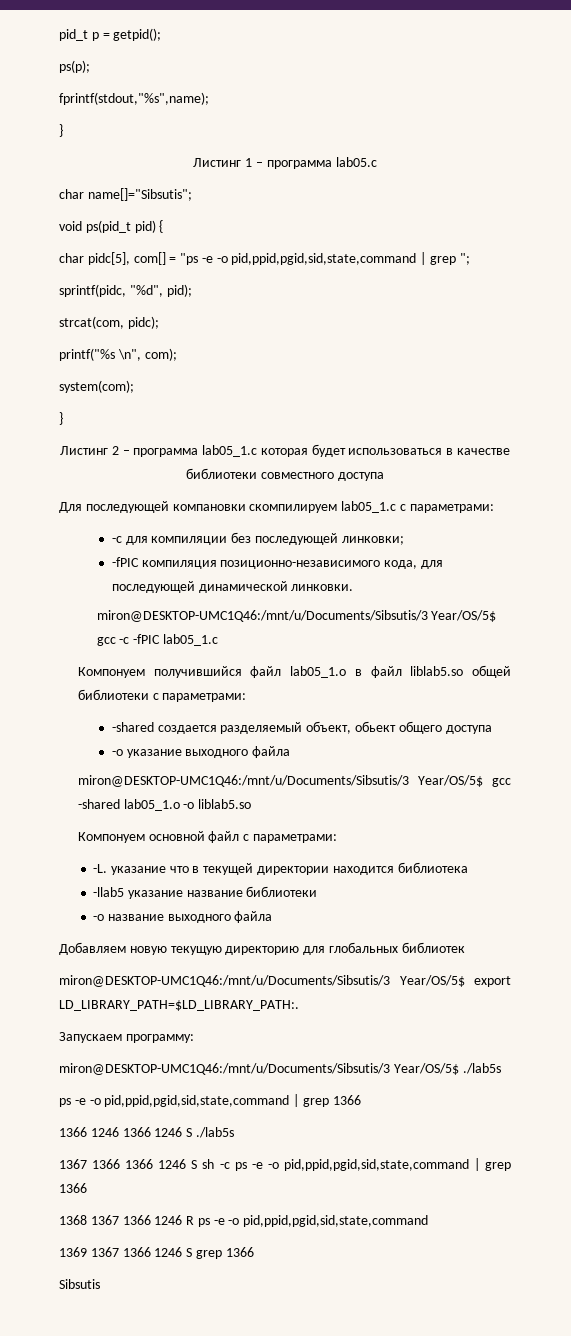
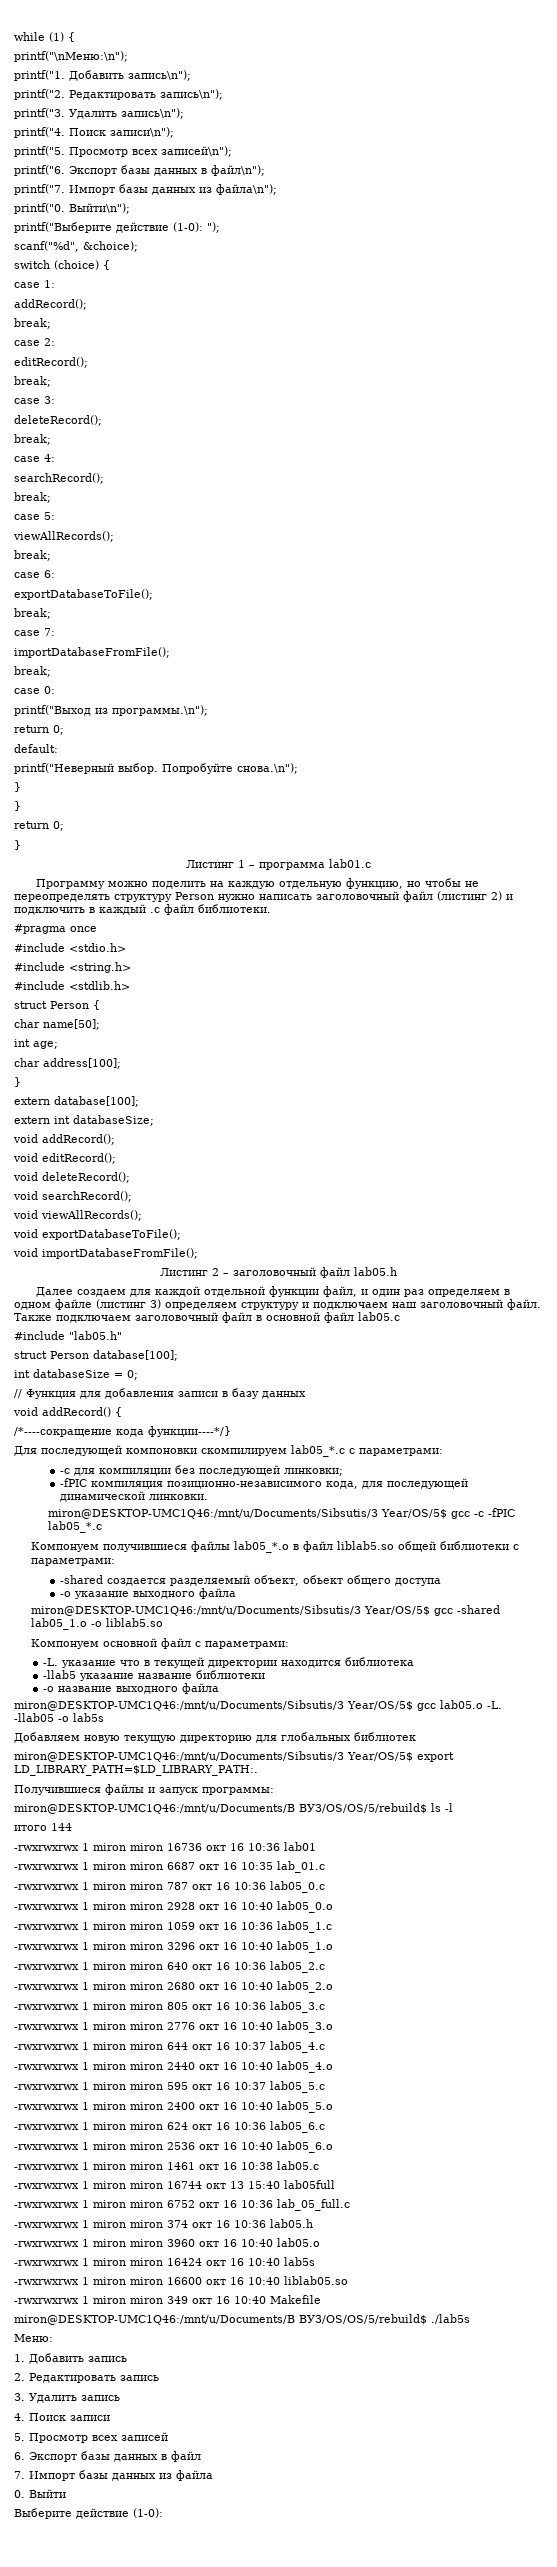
[59,28,162,41] [59,60,90,73] [59,92,209,105] pid_t p = getpid(); // ps(p); // fprintf(stdout,"%s",name); -> [14,32,75,42] [14,51,128,62] [14,70,191,81] [14,89,223,100] [14,108,184,119] [14,127,174,138] [14,146,232,157] [14,165,265,176] [14,184,277,195] [14,203,130,214] [14,222,220,233] [14,241,138,252] [14,260,110,270] [14,280,55,288] [14,299,87,310] [14,318,51,329] [14,338,55,346] [14,357,88,368] [14,376,51,387] [14,396,55,404] [14,415,102,426] [14,434,51,445] [14,454,55,462] [14,473,104,484] [14,492,51,503] [14,512,55,520] [13,531,114,542] [14,550,51,561] [14,570,55,578] [14,589,153,600] [14,608,51,619] [14,628,55,636] [14,647,170,658] [14,666,51,677] [14,686,55,694] [14,705,208,716] [14,725,64,735] [14,744,58,753] [14,763,298,774] [14,782,21,792] [14,801,21,811] [14,821,64,831] while (1) { // printf("\nМеню:\n"); // printf("1. Добавить запись\n"); // printf("2. Редактировать запись\n"); // printf("3. Удалить запись\n"); // printf("4. Поиск записи\n"); // printf("5. Просмотр всех записей\n"); // printf("6. Экспорт базы данных в файл\n"); // printf("7. Импорт базы данных из файла\n"); // printf("0. Выйти\n"); // printf("Выберите действие (1-0): "); // scanf("%d", &choice); // switch (choice) { // case 1: // addRecord(); // break; // case 2: // editRecord(); // break; // case 3: // deleteRecord(); // break; // case 4: // searchRecord(); // break; // case 5: // viewAllRecords(); // break; // case 6: // exportDatabaseToFile(); // break; // case 7: // importDatabaseFromFile(); // break; // case 0: // printf("Выход из программы.\n"); // return 0; // default: // printf("Неверный выбор. Попробуйте снова.\n"); // } // } // return 0;
[335,157,377,167] [59,188,192,201] [59,220,164,233] [59,252,470,265] [59,284,192,297] [59,316,159,329] [59,348,177,361] [59,380,134,393] [59,412,63,425] [59,444,511,457] [186,468,384,481] lab05.c // char name[]="Sibsutis"; // void ps(pid_t pid) { // char pidc[5], com[] = "ps -e -o pid,ppid,pgid,sid,state,command | grep "; // sprintf(pidc, "%d", pid); // strcat(com, pidc); // printf("%s \n", com); // system(com); // } // Листинг 2 – программа lab05_1.c которая будет использоваться в качестве библиотеки совместного доступа -> [329,859,371,868] [36,878,480,889] [14,891,513,902] [14,904,271,915] [14,924,97,934] [14,943,126,952] [14,962,131,973] [14,981,130,990] [14,1000,100,1010] [14,1019,100,1030] [14,1039,58,1049] [14,1058,121,1069] [14,1077,21,1087] [14,1096,139,1107] [14,1115,154,1126] [13,1134,115,1145] [13,1153,116,1164] [13,1172,130,1183] [13,1191,132,1202] [13,1210,142,1221] [13,1229,181,1240] [13,1248,198,1259] [160,1267,397,1278] [36,1286,511,1297] [14,1299,541,1310] [14,1312,400,1323] [14,1331,122,1340] [14,1350,178,1361] [14,1369,138,1380] [14,1388,306,1399] [13,1407,122,1417] [14,1426,231,1437] lab01.c // Программу можно поделить на каждую отдельную функцию, но чтобы не переопределять структуру Person нужно написать заголовочный файл (листинг 2) и подключить в каждый .c файл библиотеки. // #pragma once // #include <stdio.h> // #include <string.h> // #include <stdlib.h> // struct Person { // char name[50]; // int age; // char address[100]; // } // extern database[100]; // extern int databaseSize; // void addRecord(); // void editRecord(); // void deleteRecord(); // void searchRecord(); // void viewAllRecords(); // void exportDatabaseToFile(); // void importDatabaseFromFile(); // Листинг 2 – заголовочный файл lab05.h // Далее создаем для каждой отдельной функции файл, и один раз определяем в одном файле (листинг 3) определяем структуру и подключаем наш заголовочный файл. Также подключаем заголовочный файл в основной файл lab05.c // #include "lab05.h" // struct Person database[100]; // int databaseSize = 0; // // Функция для добавления записи в базу данных // void addRecord() { // /*----сокращение кода функции----*/}
[172,501,397,513] компановки скомпилируем lab05_1.c -> [126,1445,345,1457] компоновки скомпилируем lab05_*.c
[162,634,218,646] [77,666,346,678] lab05_1.c // Компонуем получившийся файл lab05_1.o -> [47,1521,102,1533] [30,1541,289,1553] lab05_*.c // Компонуем получившиеся файлы lab05_*.o
(273, 917) none -> [14,1700,502,1711] [14,1713,104,1722] // miron@DESKTOP-UMC1Q46:/mnt/u/Documents/Sibsutis/3 Year/OS/5$ gcc lab05.o -L. -llab05 -o lab5s
[59,1032,194,1043] [59,1063,501,1075] [59,1094,361,1107] [59,1127,234,1138] [59,1158,511,1171] [59,1183,87,1193] [59,1215,429,1227] [59,1247,254,1259] [59,1279,100,1289] Запускаем программу: // miron@DESKTOP-UMC1Q46:/mnt/u/Documents/Sibsutis/3 Year/OS/5$ ./lab5s // ps -e -o pid,ppid,pgid,sid,state,command | grep 1366 // 1366 1246 1366 1246 S ./lab5s // 1367 1366 1366 1246 S sh -c ps -e -o pid,ppid,pgid,sid,state,command | grep 1366 // 1368 1367 1366 1246 R ps -e -o pid,ppid,pgid,sid,state,command // 1369 1367 1366 1246 S grep 1366 // Sibsutis -> [14,1784,274,1795] [14,1803,453,1814] [14,1823,72,1831] [14,1842,316,1851] [14,1861,325,1873] [14,1881,325,1893] [14,1901,333,1913] [14,1921,332,1933] [14,1941,333,1953] [14,1961,325,1973] [14,1981,333,1993] [14,2001,325,2013] [14,2021,333,2033] [14,2041,325,2053] [14,2061,333,2073] [14,2081,325,2093] [14,2101,333,2113] [14,2121,325,2133] [14,2141,333,2153] [14,2161,319,2170] [14,2180,335,2189] [14,2199,350,2211] [14,2219,313,2228] [14,2238,320,2247] [14,2257,315,2266] [14,2276,348,2285] [14,2295,321,2304] [14,2314,470,2325] [14,2334,53,2342] [14,2353,127,2364] [14,2373,159,2383] [14,2393,120,2403] [14,2413,110,2421] [14,2432,168,2443] [14,2451,201,2462] [14,2470,213,2481] [14,2489,66,2498] [14,2508,163,2519] Получившиеся файлы и запуск программы: // miron@DESKTOP-UMC1Q46:/mnt/u/Documents/В ВУЗ/OS/OS/5/rebuild$ ls -l // итого 144 // -rwxrwxrwx 1 miron miron 16736 окт 16 10:36 lab01 // -rwxrwxrwx 1 miron miron 6687 окт 16 10:35 lab_01.c // -rwxrwxrwx 1 miron miron 787 окт 16 10:36 lab05_0.c // -rwxrwxrwx 1 miron miron 2928 окт 16 10:40 lab05_0.o // -rwxrwxrwx 1 miron miron 1059 окт 16 10:36 lab05_1.c // -rwxrwxrwx 1 miron miron 3296 окт 16 10:40 lab05_1.o // -rwxrwxrwx 1 miron miron 640 окт 16 10:36 lab05_2.c // -rwxrwxrwx 1 miron miron 2680 окт 16 10:40 lab05_2.o // -rwxrwxrwx 1 miron miron 805 окт 16 10:36 lab05_3.c // -rwxrwxrwx 1 miron miron 2776 окт 16 10:40 lab05_3.o // -rwxrwxrwx 1 miron miron 644 окт 16 10:37 lab05_4.c // -rwxrwxrwx 1 miron miron 2440 окт 16 10:40 lab05_4.o // -rwxrwxrwx 1 miron miron 595 окт 16 10:37 lab05_5.c // -rwxrwxrwx 1 miron miron 2400 окт 16 10:40 lab05_5.o // -rwxrwxrwx 1 miron miron 624 окт 16 10:36 lab05_6.c // -rwxrwxrwx 1 miron miron 2536 окт 16 10:40 lab05_6.o // -rwxrwxrwx 1 miron miron 1461 окт 16 10:38 lab05.c // -rwxrwxrwx 1 miron miron 16744 окт 13 15:40 lab05full // -rwxrwxrwx 1 miron miron 6752 окт 16 10:36 lab_05_full.c // -rwxrwxrwx 1 miron miron 374 окт 16 10:36 lab05.h // -rwxrwxrwx 1 miron miron 3960 окт 16 10:40 lab05.o // -rwxrwxrwx 1 miron miron 16424 окт 16 10:40 lab5s // -rwxrwxrwx 1 miron miron 16600 окт 16 10:40 liblab05.so // -rwxrwxrwx 1 miron miron 349 окт 16 10:40 Makefile // miron@DESKTOP-UMC1Q46:/mnt/u/Documents/В ВУЗ/OS/OS/5/rebuild$ ./lab5s // Меню: // 1. Добавить запись // 2. Редактировать запись // 3. Удалить запись // 4. Поиск записи // 5. Просмотр всех записей // 6. Экспорт базы данных в файл // 7. Импорт базы данных из файла // 0. Выйти // Выберите действие (1-0):

